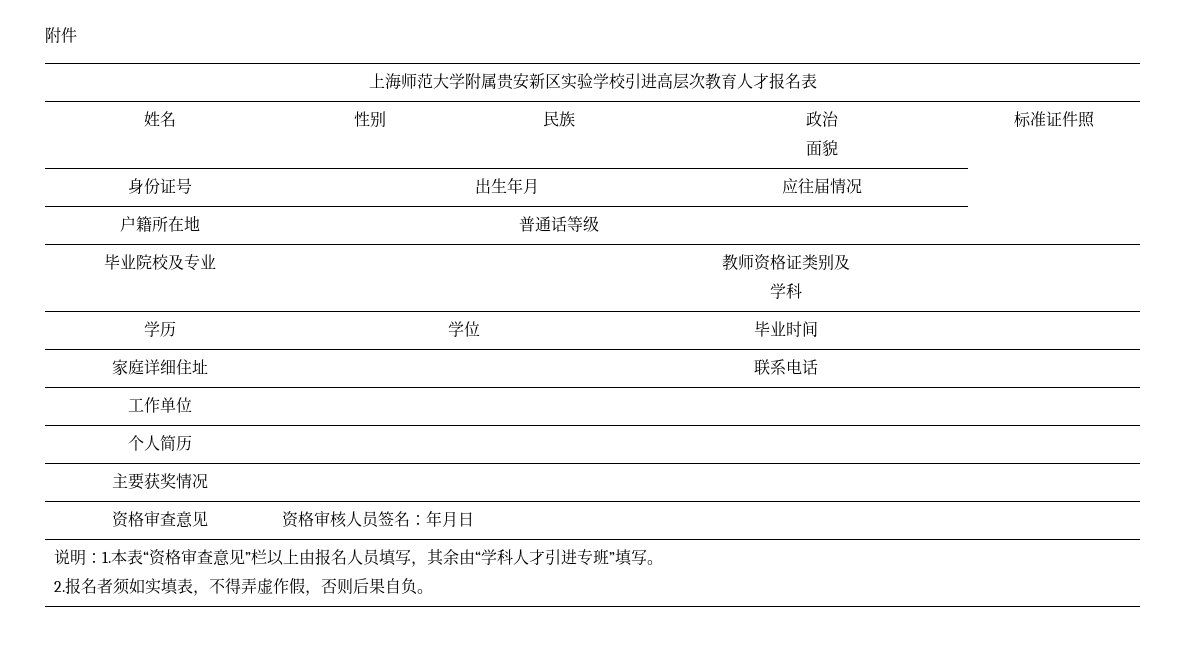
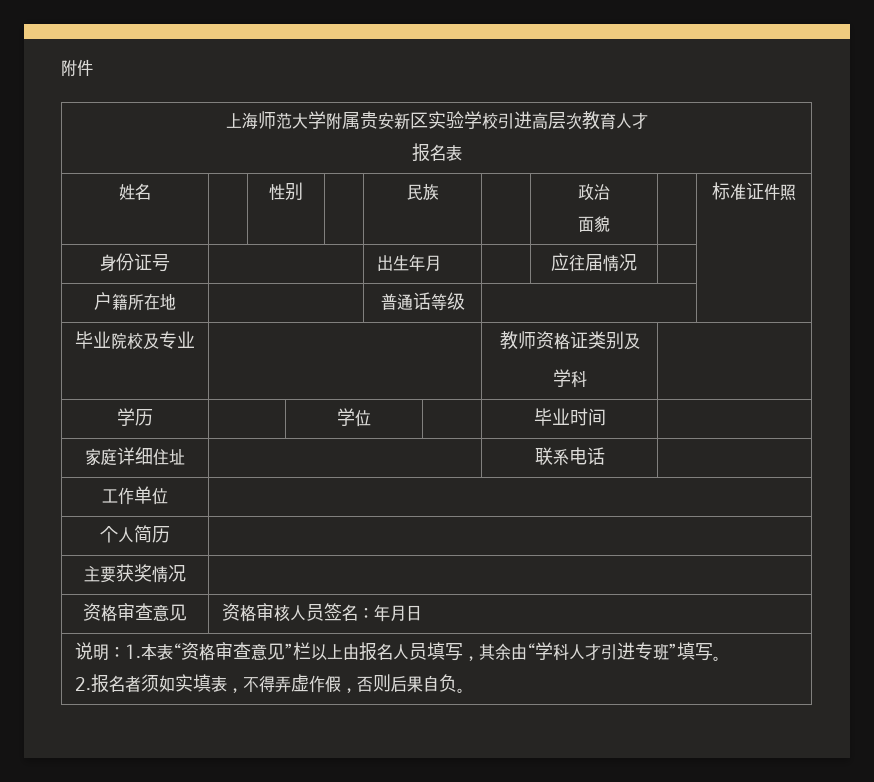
(769, 81) none -> (648, 121) //

